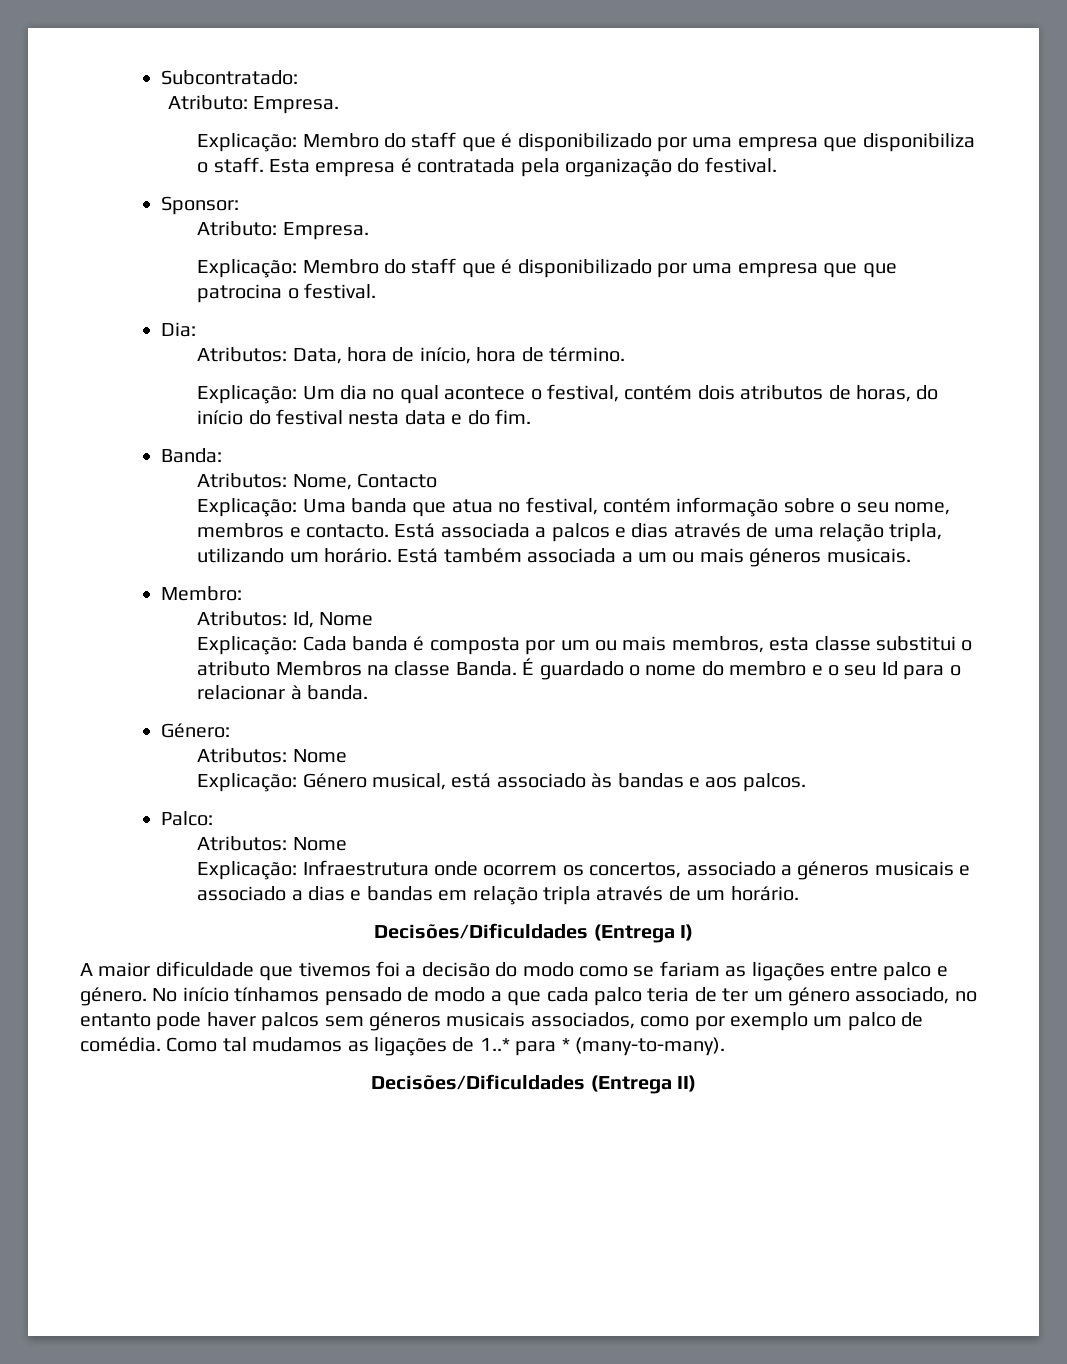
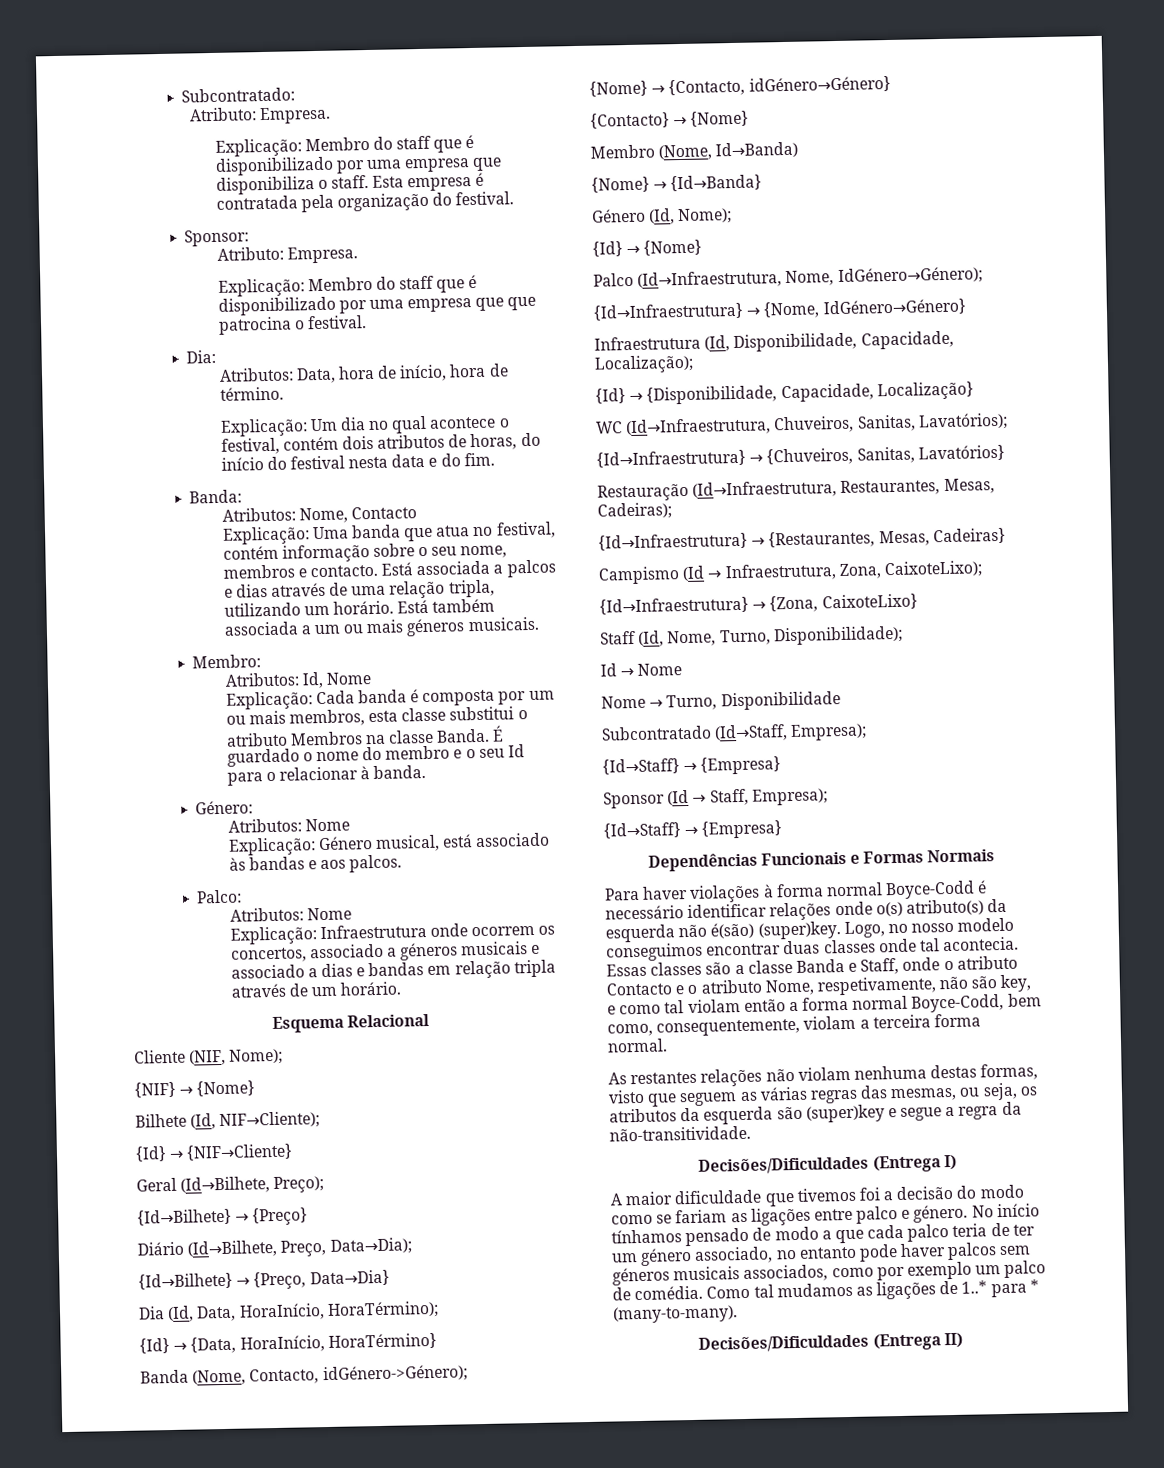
(799, 893) none -> [271,1013,431,1034] [133,1048,284,1066] [134,1080,256,1098] [135,1111,321,1130] [135,1143,294,1162] [136,1176,325,1194] [137,1207,309,1226] [137,1237,412,1258] [138,1269,390,1290] [138,1300,439,1323] [139,1332,437,1354] [140,1364,468,1386] [589,75,891,97] [590,110,750,129] [590,141,799,161] [591,174,763,193] [591,208,733,225] [592,239,703,257] [593,266,983,289] [593,298,966,321] [594,330,954,353] [594,354,694,374] [595,381,974,405] [596,412,1008,437] [596,444,1005,468] [597,478,995,502] [597,502,672,520] [598,527,1006,551] [598,560,983,585] [599,593,918,615] [600,625,903,647] [600,663,683,677] [601,691,841,711] [601,723,868,742] [602,756,782,775] [603,788,828,809] [603,820,784,839] [647,849,996,872] [604,880,988,903] [605,898,1008,921] [605,917,1015,943] [606,936,1020,962] [606,955,1018,977] [606,974,1033,996] [607,993,1042,1015] [607,1013,981,1037] [607,1038,668,1053] [608,1063,1039,1087] [608,1082,1038,1107] [609,1101,1022,1125] [609,1125,751,1142] // Esquema Relacional // Cliente (NIF, Nome); // {NIF} → {Nome} // Bilhete (Id, NIF→Cliente); // {Id} → {NIF→Cliente} // Geral (Id→Bilhete, Preço); // {Id→Bilhete} → {Preço} // Diário (Id→Bilhete, Preço, Data→Dia); // {Id→Bilhete} → {Preço, Data→Dia} // Dia (Id, Data, HoraInício, HoraTérmino); // {Id} → {Data, HoraInício, HoraTérmino} // Banda (Nome, Contacto, idGénero->Género); // {Nome} → {Contacto, idGénero→Género} // {Contacto} → {Nome} // Membro (Nome, Id→Banda) // {Nome} → {Id→Banda} // Género (Id, Nome); // {Id} → {Nome} // Palco (Id→Infraestrutura, Nome, IdGénero→Género); // {Id→Infraestrutura} → {Nome, IdGénero→Género} // Infraestrutura (Id, Disponibilidade, Capacidade, Localização); // {Id} → {Disponibilidade, Capacidade, Localização} // WC (Id→Infraestrutura, Chuveiros, Sanitas, Lavatórios); // {Id→Infraestrutura} → {Chuveiros, Sanitas, Lavatórios} // Restauração (Id→Infraestrutura, Restaurantes, Mesas, Cadeiras); // {Id→Infraestrutura} → {Restaurantes, Mesas, Cadeiras} // Campismo (Id → Infraestrutura, Zona, CaixoteLixo); // {Id→Infraestrutura} → {Zona, CaixoteLixo} // Staff (Id, Nome, Turno, Disponibilidade); // Id → Nome // Nome → Turno, Disponibilidade // Subcontratado (Id→Staff, Empresa); // {Id→Staff} → {Empresa} // Sponsor (Id → Staff, Empresa); // {Id→Staff} → {Empresa} // Dependências Funcionais e Formas Normais // Para haver violações à forma normal Boyce-Codd é necessário identificar relações onde o(s) atributo(s) da esquerda não é(são) (super)key. Logo, no nosso modelo conseguimos encontrar duas classes onde tal acontecia. Essas classes são a classe Banda e Staff, onde o atributo Contacto e o atributo Nome, respetivamente, não são key, e como tal violam então a forma normal Boyce-Codd, bem como, consequentemente, violam a terceira forma normal. // As restantes relações não violam nenhuma destas formas, visto que seguem as várias regras das mesmas, ou seja, os atributos da esquerda são (super)key e segue a regra da não-transitividade.

